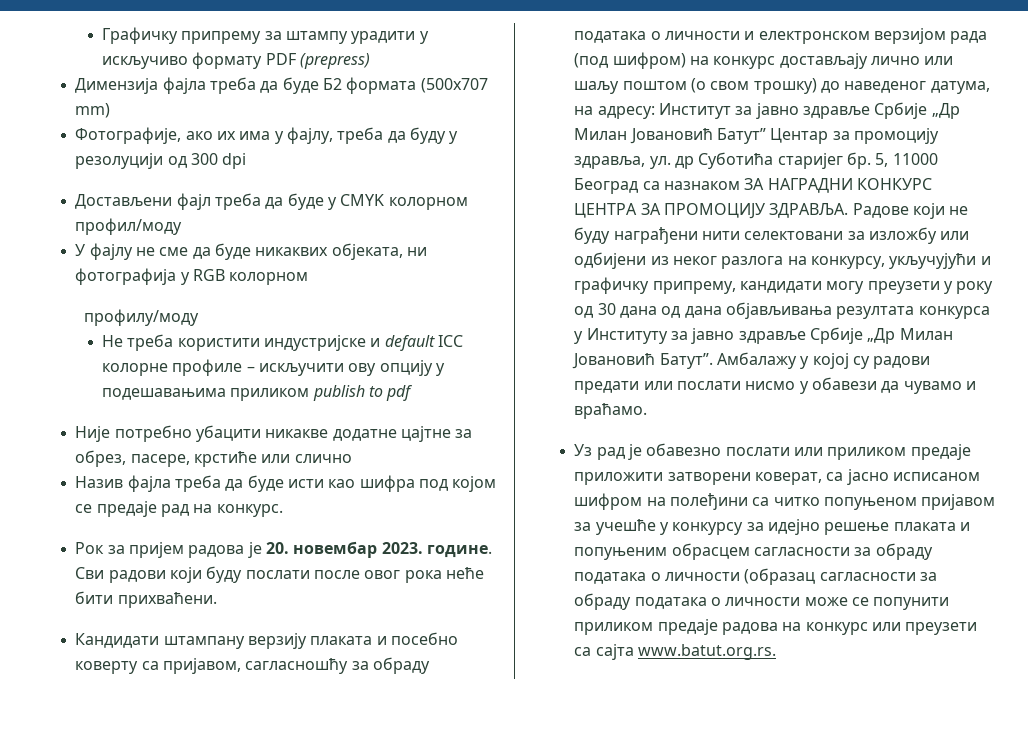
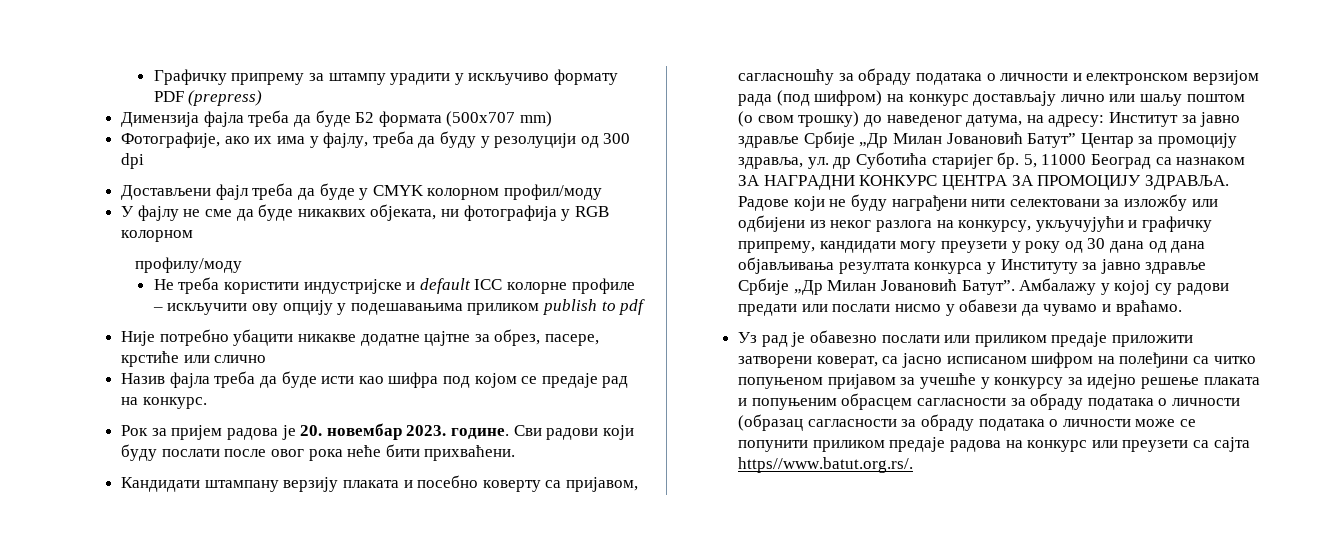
[637,644,776,660] www.batut.org.rs. -> [738,457,914,473] https//www.batut.org.rs/.

